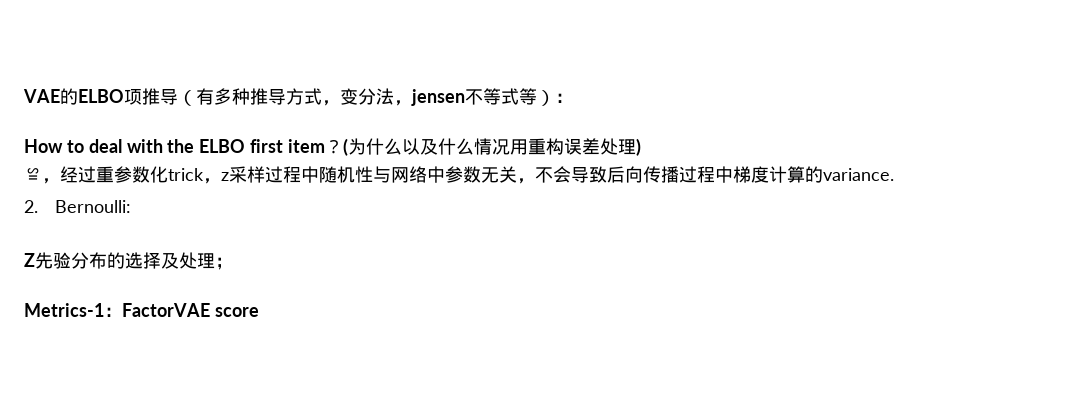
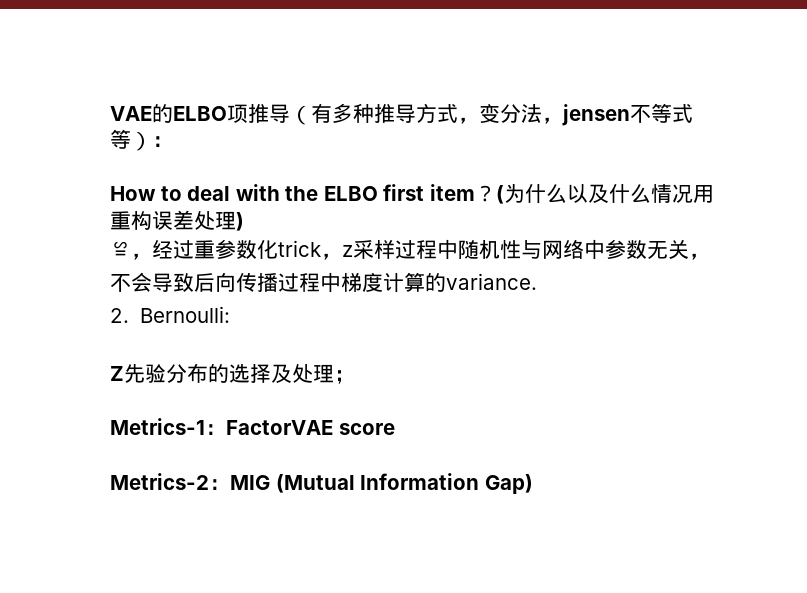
(259, 312) none -> [110,473,533,494] // Metrics-2：MIG (Mutual Information Gap)

